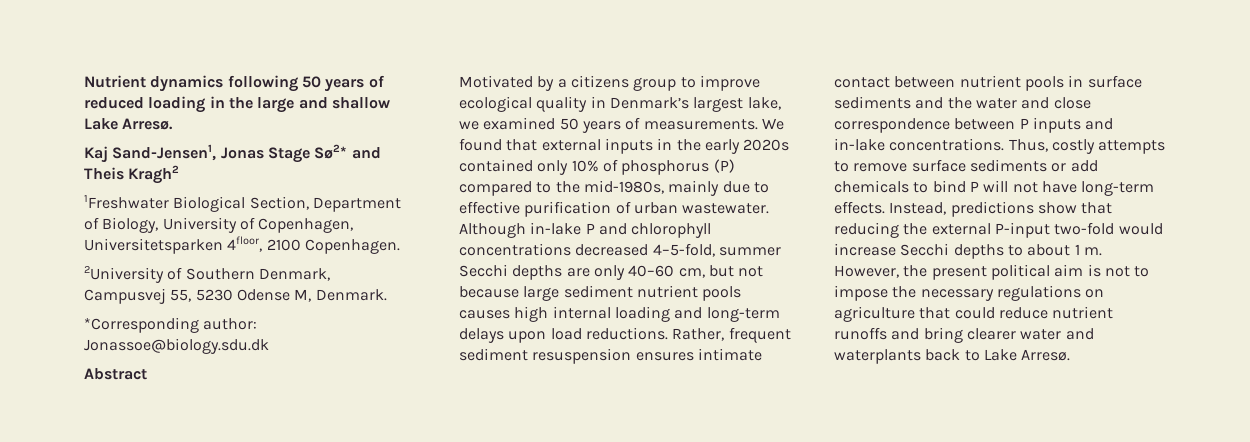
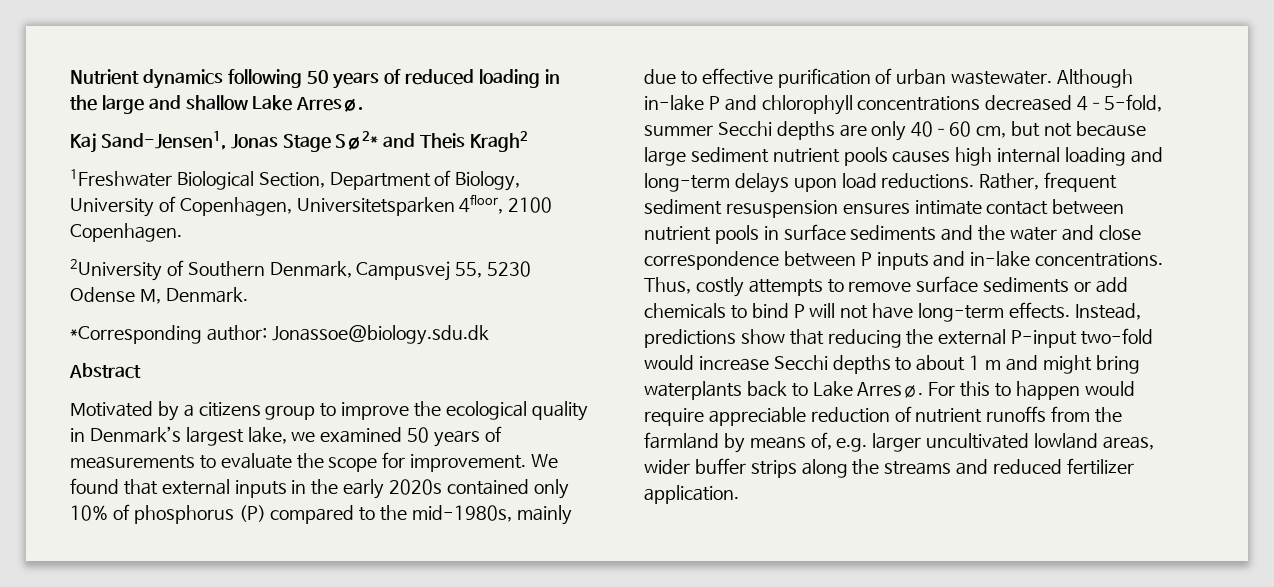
(760, 83) none -> [414,401,442,417] the
[643,119,758,130] measurements. -> [70,452,527,472] measurements to evaluate the scope for improvement.
[1083,247,1102,256] [834,264,1150,280] [834,285,1105,301] [834,306,1114,322] [834,327,1094,343] m. However, the present political aim is not to impose the necessary regulations on agriculture that could reduce nutrient runoffs and bring clearer water and -> [985,355,1140,374] m and might bring
(1071, 355) none -> [928,381,1135,400] [644,406,1123,426] [644,432,1154,453] [644,458,1134,478] [644,485,739,504] For this to happen would require appreciable reduction of nutrient runoffs from the farmland by means of, e.g. larger uncultivated lowland areas, wider buffer strips along the streams and reduced fertilizer application.

